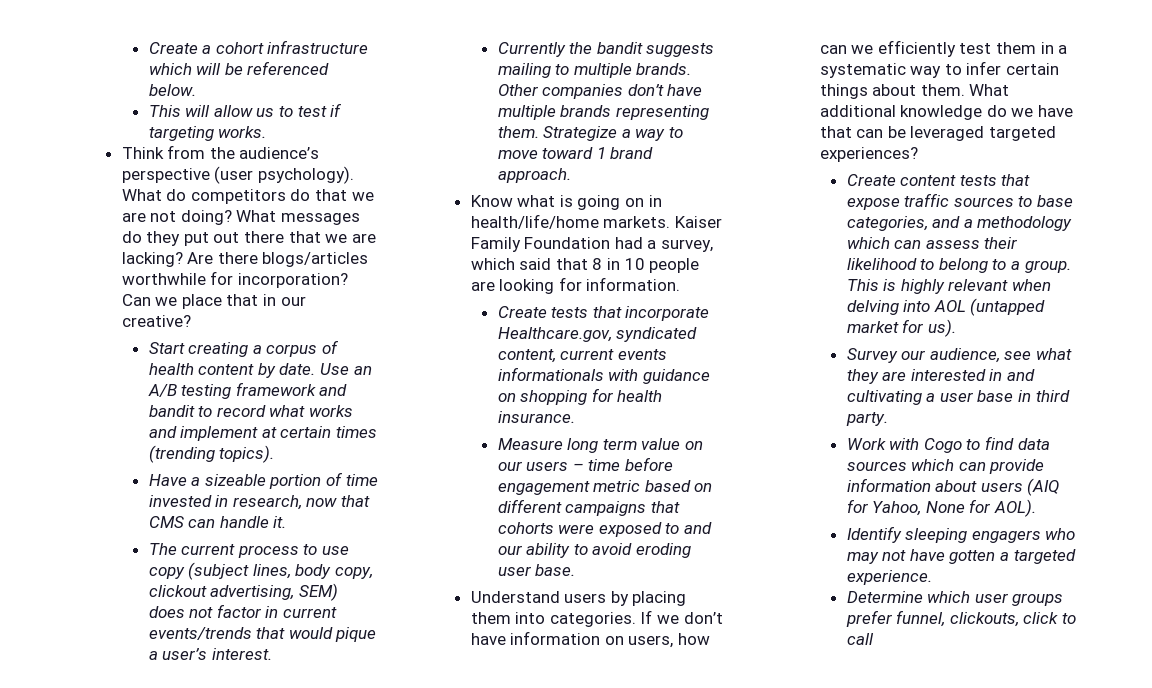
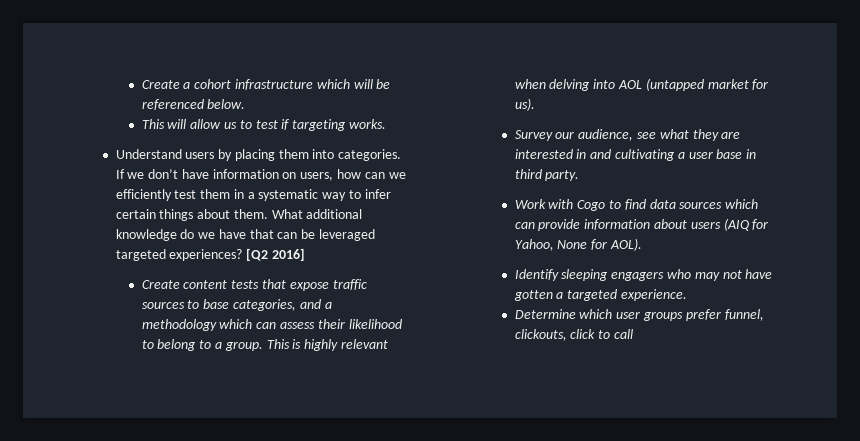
[121,145,320,159] [121,166,354,184] [121,189,374,204] [121,210,361,225] [121,231,376,246] [121,252,369,267] [121,271,348,288] [121,294,306,309] [121,315,191,327] [148,340,339,357] [148,363,372,378] [147,382,348,399] [148,405,353,417] [148,426,377,441] [148,445,275,463] [148,472,378,489] [148,495,370,510] [148,516,287,528] [148,543,349,558] [148,562,373,580] [148,583,338,601] [148,604,337,618] [148,627,377,642] [148,648,272,660] [497,42,715,57] [497,63,692,78] [497,84,703,99] [497,105,709,120] [497,126,683,141] [497,147,654,159] [497,168,571,183] [470,195,662,210] [470,214,722,229] [470,237,714,252] [470,258,700,273] [470,277,681,294] [497,306,710,321] [497,327,698,342] [497,349,667,363] [497,367,710,384] [497,388,663,405] [497,411,575,423] [497,438,703,453] [497,457,673,471] [497,480,713,495] [497,499,680,516] [497,522,712,537] [497,543,691,558] [497,564,576,576] // Think from the audience’s perspective (user psychology). What do competitors do that we are not doing? What messages do they put out there that we are lacking? Are there blogs/articles worthwhile for incorporation? Can we place that in our creative? // Start creating a corpus of health content by date. Use an A/B testing framework and bandit to record what works and implement at certain times (trending topics). // Have a sizeable portion of time invested in research, now that CMS can handle it. // The current process to use copy (subject lines, body copy, clickout advertising, SEM) does not factor in current events/trends that would pique a user’s interest. // Currently the bandit suggests mailing to multiple brands. Other companies don’t have multiple brands representing them. Strategize a way to move toward 1 brand approach. // Know what is going on in health/life/home markets. Kaiser Family Foundation had a survey, which said that 8 in 10 people are looking for information. // Create tests that incorporate Healthcare.gov, syndicated content, current events informationals with guidance on shopping for health insurance. // Measure long term value on our users – time before engagement metric based on different campaigns that cohorts were exposed to and our ability to avoid eroding user base. -> (386, 124) none
(918, 154) none -> [246,248,305,261] [Q2 2016]

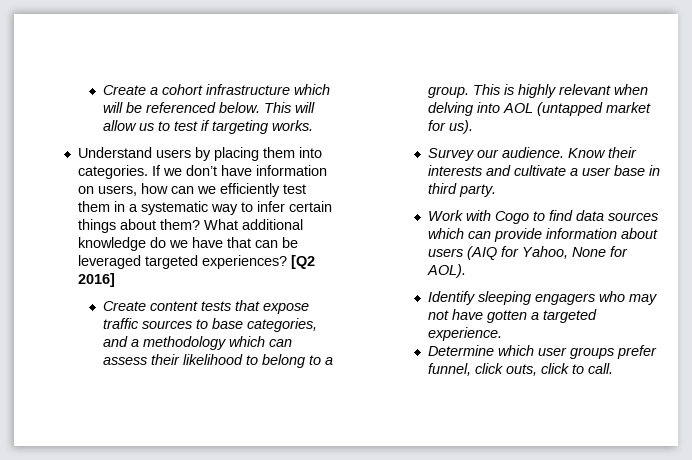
(246, 104) // -> (260, 107) none
[233,209,268,219] them. -> [160,219,201,230] them?
[578,129,741,141] [514,149,675,161] audience, see what they are interested in and cultivating -> [501,147,637,158] [427,165,566,176] audience. Know their interests and cultivate
[514,329,567,341] clickouts, -> [474,363,537,376] click outs,
[613,329,633,339] call -> [587,363,613,374] call.

